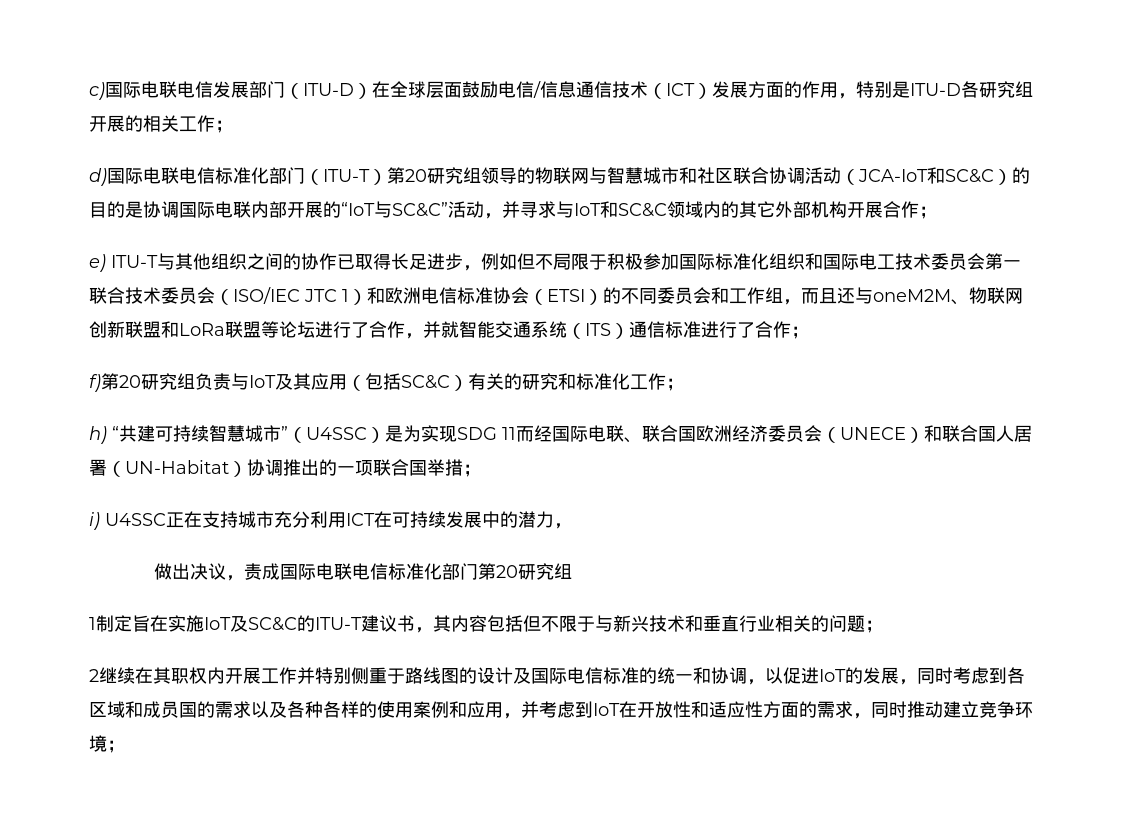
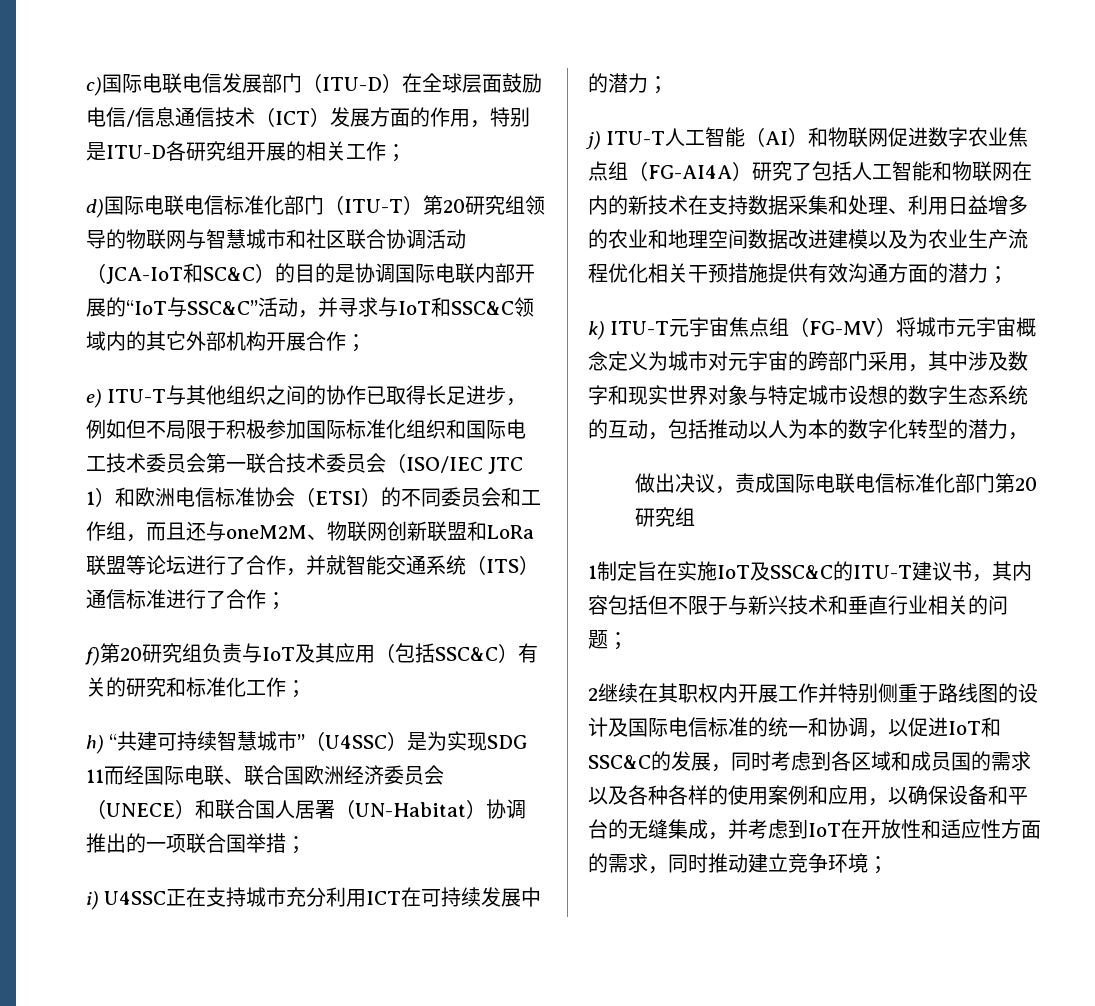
[392,202,448,217] SC&C” -> [186,300,258,315] SSC&C”
[618,203,667,217] SC&C -> [450,301,514,315] SSC&C
[401,375,450,389] SC&C -> [435,647,498,661] SSC&C
(554, 519) none -> [648,76,668,94] [586,127,1029,150] [588,161,1032,182] [588,195,1028,215] [588,229,1028,249] [588,263,1008,284] [588,317,1037,340] [588,351,1028,372] [588,385,1028,405] [588,419,1008,440] ； // j) ITU-T人工智能（AI）和物联网促进数字农业焦点组（FG-AI4A）研究了包括人工智能和物联网在内的新技术在支持数据采集和处理、利用日益增多的农业和地理空间数据改进建模以及为农业生产流程优化相关干预措施提供有效沟通方面的潜力； // k) ITU-T元宇宙焦点组（FG-MV）将城市元宇宙概念定义为城市对元宇宙的跨部门采用，其中涉及数字和现实世界对象与特定城市设想的数字生态系统的互动，包括推动以人为本的数字化转型的潜力
[248,617,297,631] SC&C -> [769,565,833,579] SSC&C
(846, 675) none -> [980,717,1001,737] [588,755,651,769] 和SSC&C
(521, 716) none -> [888,785,1028,805] [588,819,728,840] 以确保设备和平台的无缝集成，

